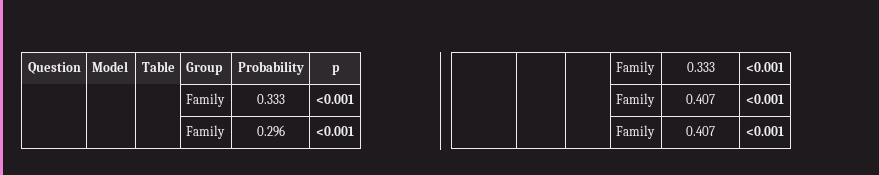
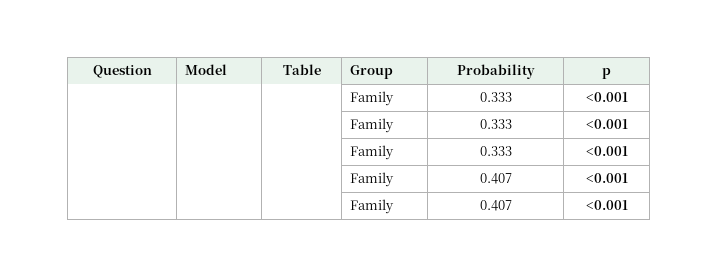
[256,125,285,137] 0.296 -> [479,119,512,129] 0.333

